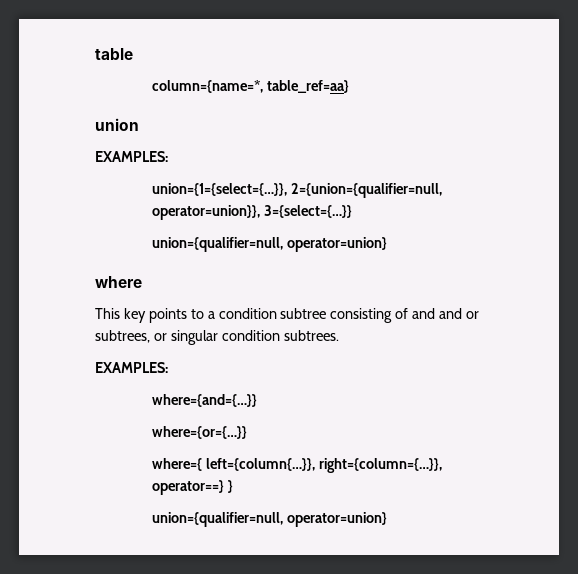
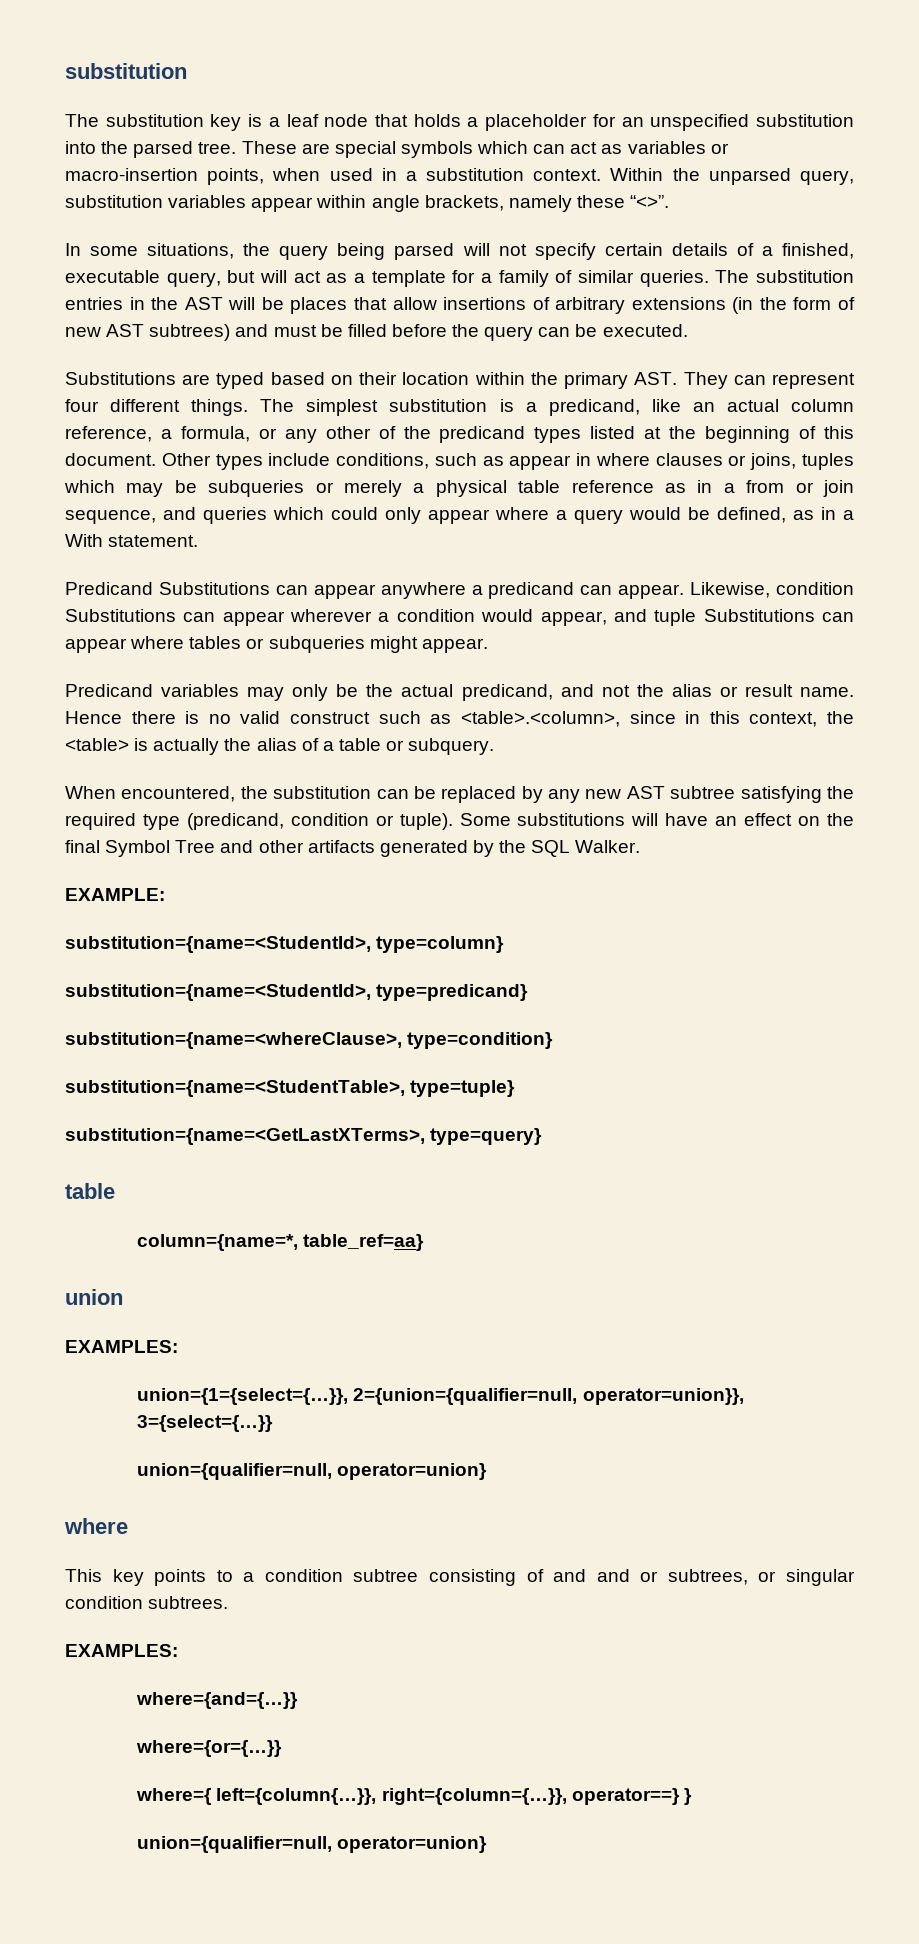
(95, 54) none -> [65,63,187,79] [65,114,854,131] [65,141,729,158] [65,168,854,185] [65,195,670,212] [65,243,854,260] [65,270,854,287] [65,297,855,314] [65,324,688,341] [65,372,856,389] [65,399,855,416] [65,426,854,443] [65,453,854,470] [64,480,854,497] [65,507,854,524] [65,534,199,547] [65,582,854,599] [65,609,855,626] [65,636,488,653] [65,684,854,701] [65,711,855,727] [65,738,495,755] [65,786,854,803] [65,813,854,830] [65,840,641,857] [65,888,165,901] [65,936,505,953] [65,984,529,1001] [65,1032,554,1049] [65,1080,516,1097] [65,1128,543,1145] substitution // The substitution key is a leaf node that holds a placeholder for an unspecified substitution into the parsed tree. These are special symbols which can act as variables or macro-insertion points, when used in a substitution context. Within the unparsed query, substitution variables appear within angle brackets, namely these “<>”. // In some situations, the query being parsed will not specify certain details of a finished, executable query, but will act as a template for a family of similar queries. The substitution entries in the AST will be places that allow insertions of arbitrary extensions (in the form of new AST subtrees) and must be filled before the query can be executed. // Substitutions are typed based on their location within the primary AST. They can represent four different things. The simplest substitution is a predicand, like an actual column reference, a formula, or any other of the predicand types listed at the beginning of this document. Other types include conditions, such as appear in where clauses or joins, tuples which may be subqueries or merely a physical table reference as in a from or join sequence, and queries which could only appear where a query would be defined, as in a With statement. // Predicand Substitutions can appear anywhere a predicand can appear. Likewise, condition Substitutions can appear wherever a condition would appear, and tuple Substitutions can appear where tables or subqueries might appear. // Predicand variables may only be the actual predicand, and not the alias or result name. Hence there is no valid construct such as <table>.<column>, since in this context, the <table> is actually the alias of a table or subquery. // When encountered, the substitution can be replaced by any new AST subtree satisfying the required type (predicand, condition or tuple). Some substitutions will have an effect on the final Symbol Tree and other artifacts generated by the SQL Walker. // EXAMPLE: // substitution={name=<StudentId>, type=column} // substitution={name=<StudentId>, type=predicand} // substitution={name=<whereClause>, type=condition} // substitution={name=<StudentTable>, type=tuple} // substitution={name=<GetLastXTerms>, type=query} //

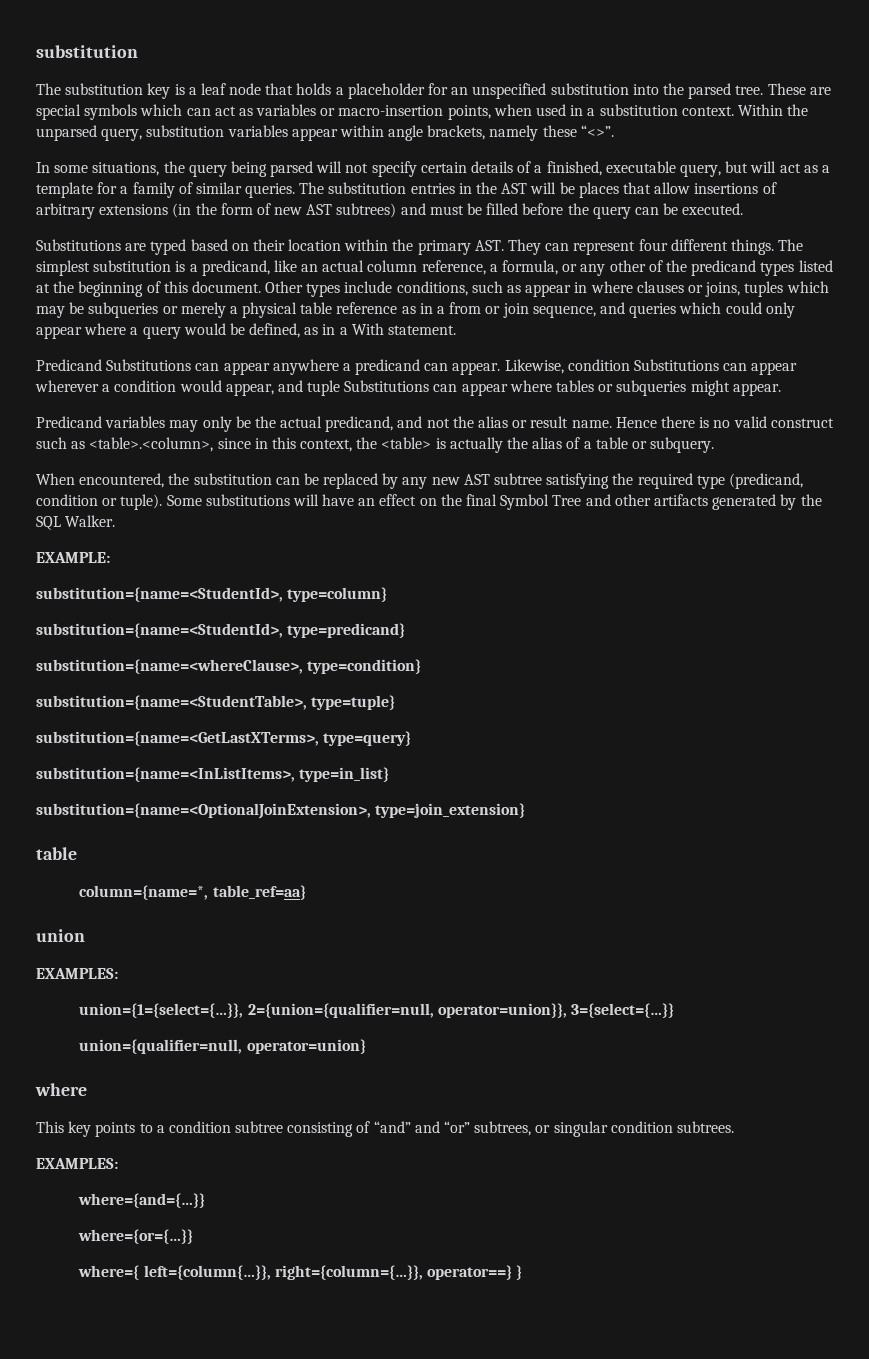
(543, 1136) none -> [36,767,390,782] [36,803,526,819] // substitution={name=<InListItems>, type=in_list} // substitution={name=<OptionalJoinExtension>, type=join_extension}
[553,1569,659,1582] and and or -> [373,1121,471,1133] “and” and “or”
[137,1836,488,1853] // union={qualifier=null, operator=union} -> (523, 1272) none

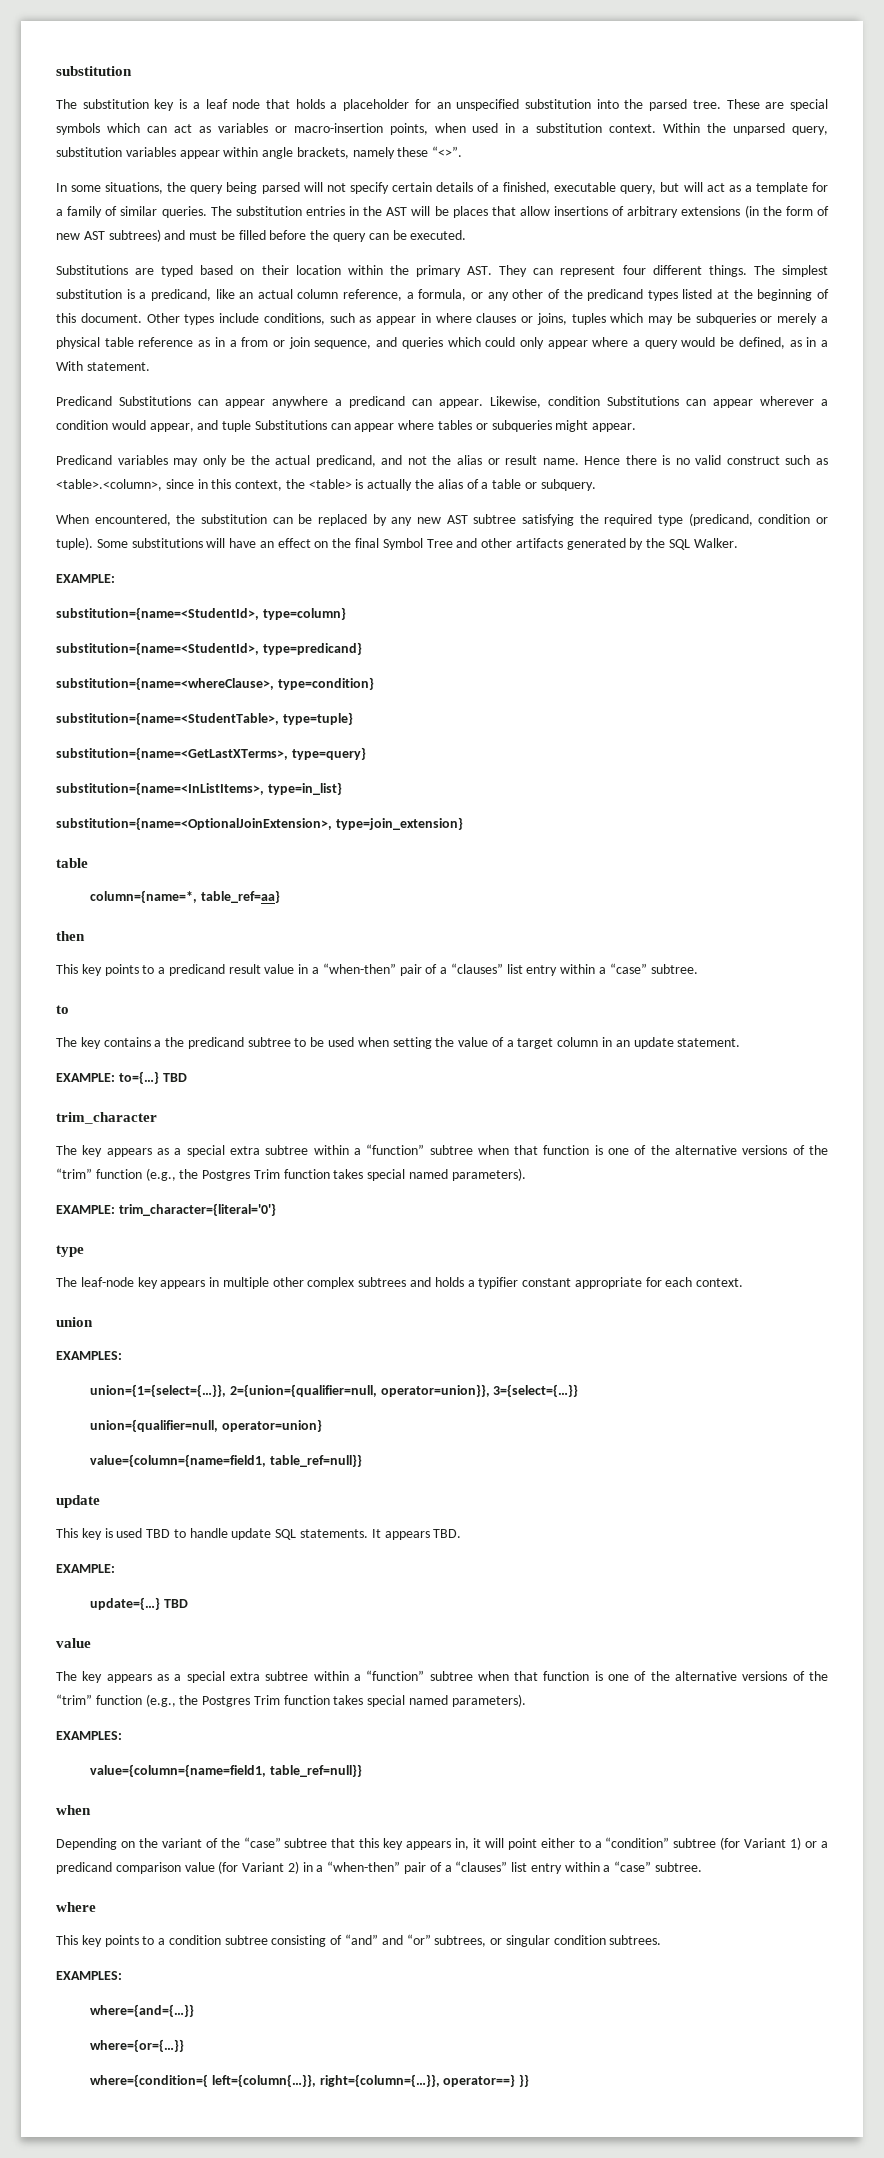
(306, 892) none -> [56,931,85,941] [56,963,698,976] [56,1005,69,1014] [56,1037,741,1049] [56,1071,187,1084] [56,1112,157,1124] [56,1144,829,1157] [56,1168,526,1181] [56,1203,276,1216] [56,1245,84,1257] [56,1277,744,1289] // then // This key points to a predicand result value in a “when-then” pair of a “clauses” list entry within a “case” subtree. // to // The key contains a the predicand subtree to be used when setting the value of a target column in an update statement. // EXAMPLE: to={…} TBD // trim_character // The key appears as a special extra subtree within a “function” subtree when that function is one of the alternative versions of the “trim” function (e.g., the Postgres Trim function takes special named parameters). // EXAMPLE: trim_character={literal='0'} // type // The leaf-node key appears in multiple other complex subtrees and holds a typifier constant appropriate for each context.
(366, 1046) none -> [89,1454,362,1467] [56,1495,100,1508] [56,1528,462,1540] [56,1564,115,1573] [89,1597,188,1610] [56,1638,91,1648] [56,1670,829,1683] [56,1694,526,1707] [56,1731,122,1740] [89,1764,362,1777] [56,1805,91,1815] [56,1837,828,1850] [56,1861,703,1874] // value={column={name=field1, table_ref=null}} // update // This key is used TBD to handle update SQL statements. It appears TBD. // EXAMPLE: // update={…} TBD // value // The key appears as a special extra subtree within a “function” subtree when that function is one of the alternative versions of the “trim” function (e.g., the Postgres Trim function takes special named parameters). // EXAMPLES: // value={column={name=field1, table_ref=null}} // when // Depending on the variant of the “case” subtree that this key appears in, it will point either to a “condition” subtree (for Variant 1) or a predicand comparison value (for Variant 2) in a “when-then” pair of a “clauses” list entry within a “case” subtree.
[78,1265,140,1280] where={ -> [89,2074,208,2087] where={condition={
[516,1265,523,1280] } -> [519,2074,530,2087] }}

